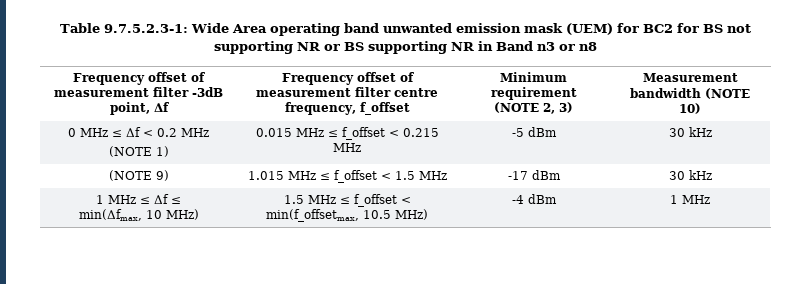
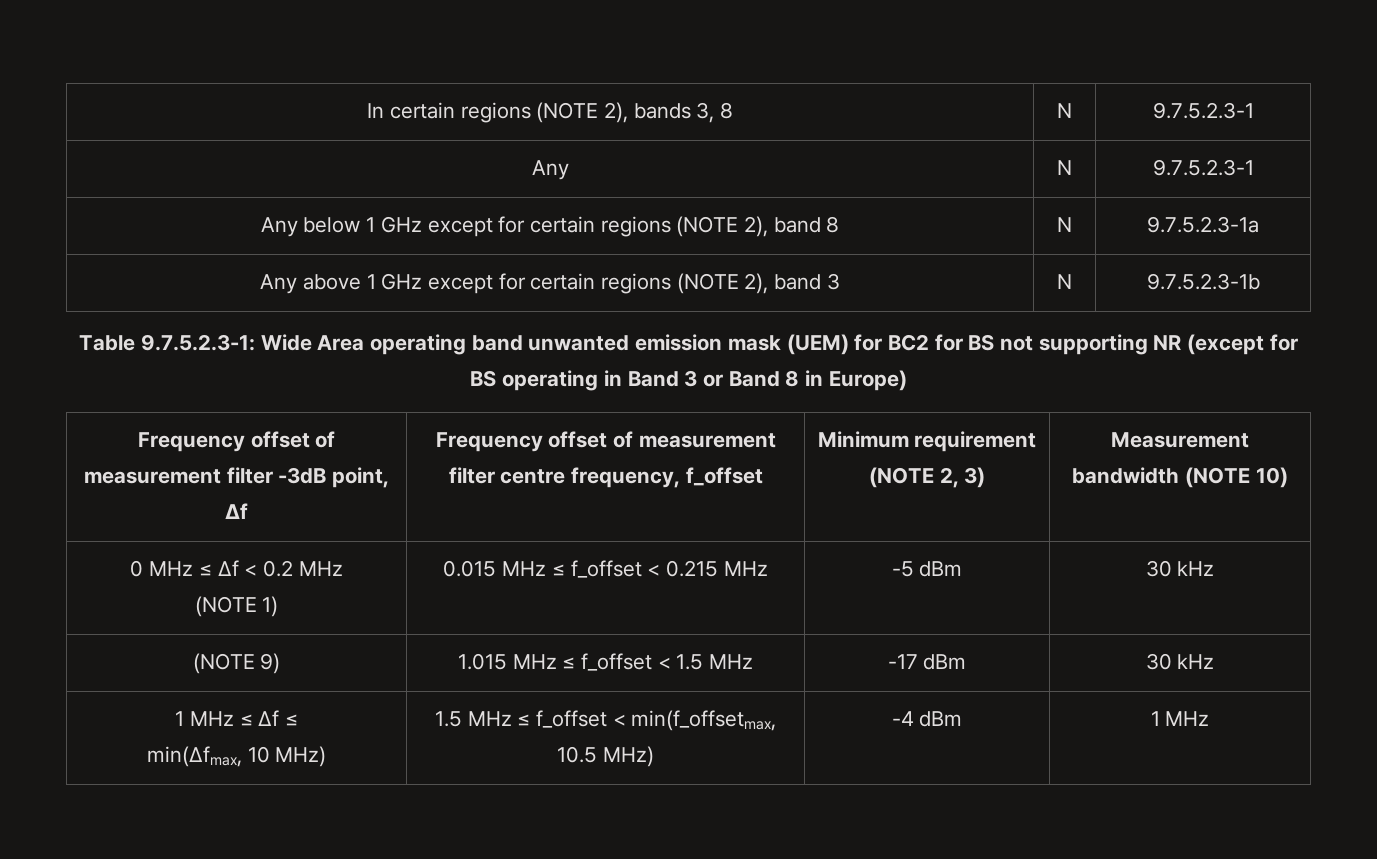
(60, 28) none -> [367,102,733,123] [1057,103,1072,118] [1152,102,1254,119] [531,160,569,180] [1057,160,1072,175] [1152,159,1254,176] [260,216,840,237] [1057,217,1072,232] [1146,216,1259,233] [260,273,840,294] [1057,274,1072,289] [1146,273,1260,290] In certain regions (NOTE 2), bands 3, 8 | N | 9.7.5.2.3-1 // Any | N | 9.7.5.2.3-1 // Any below 1 GHz except for certain regions (NOTE 2), band 8 | N | 9.7.5.2.3-1a // Any above 1 GHz except for certain regions (NOTE 2), band 3 | N | 9.7.5.2.3-1b //
[324,41,597,54] or BS supporting NR in Band n3 or n8 -> [1186,334,1298,355] [470,370,907,391] (except for BS operating in Band 3 or Band 8 in Europe)

